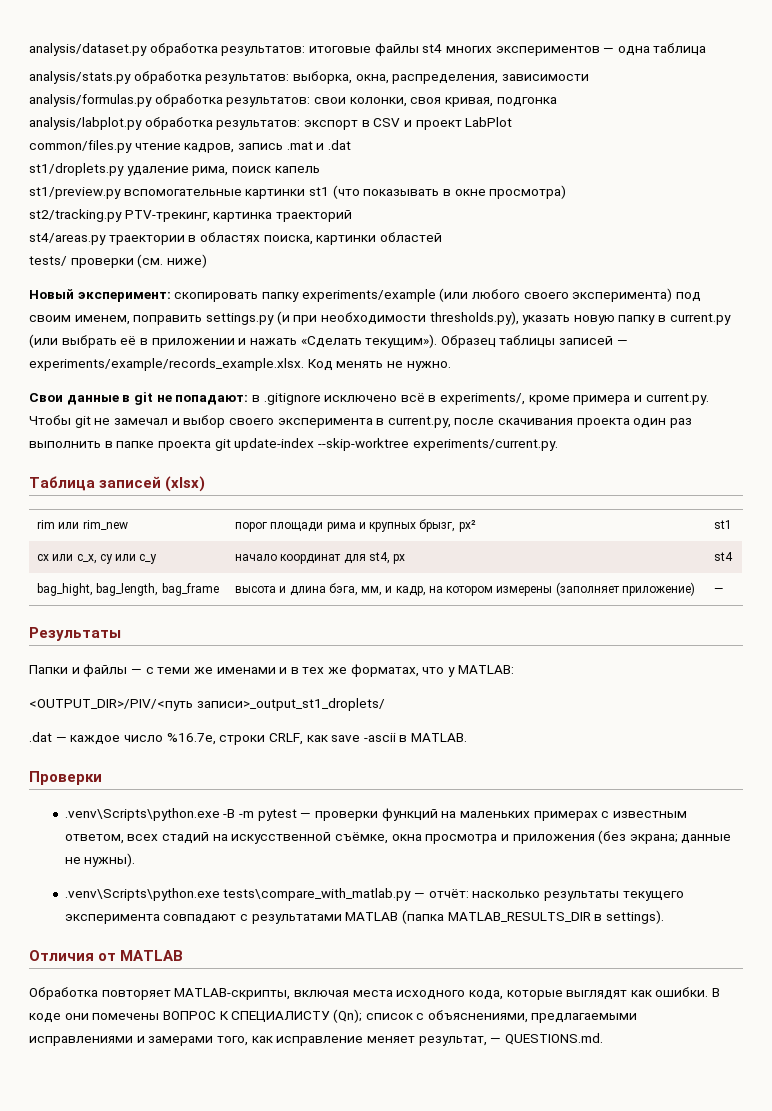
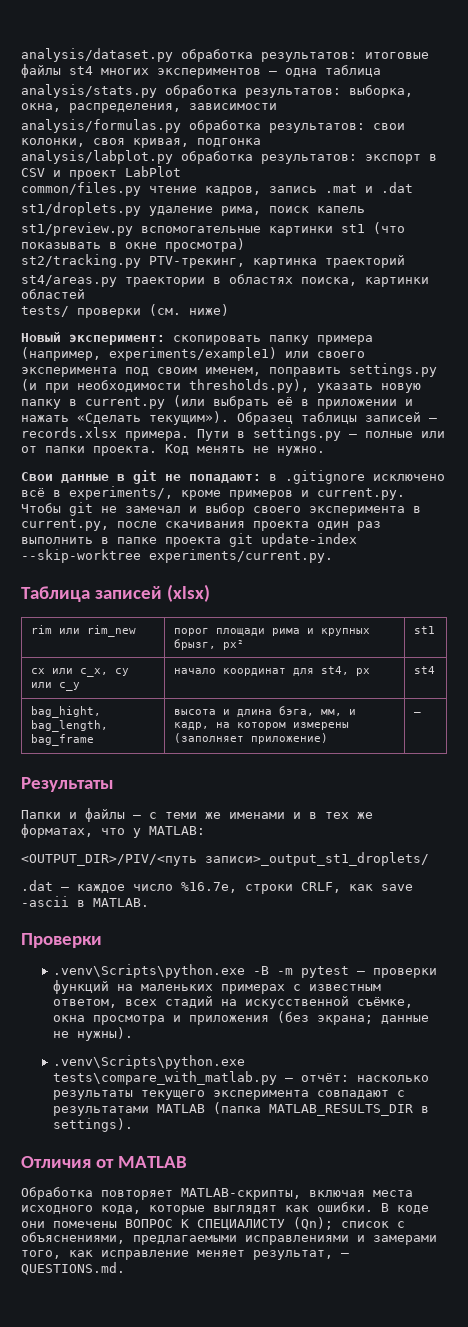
[301,288,673,302] experiments/example (или любого своего эксперимента) -> [317,335,373,345] [21,347,365,361] [21,367,117,377] примера (например, experiments/example1) или своего эксперимента
[29,358,304,371] experiments/example/records_example.xlsx. -> [21,427,445,441] [21,446,157,456] records.xlsx примера. Пути в settings.py — полные или от папки проекта.
[573,395,631,405] примера -> [229,490,293,500] примеров

